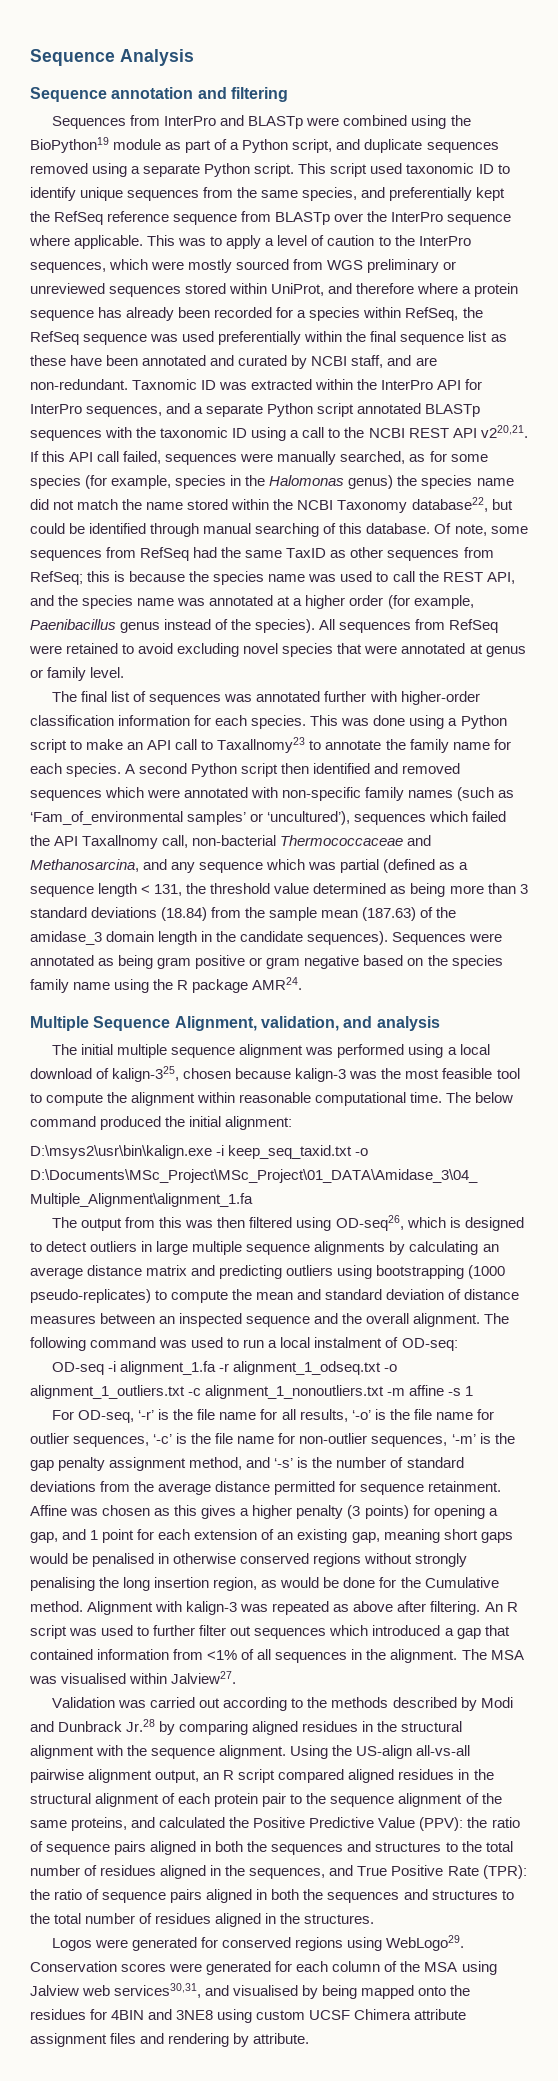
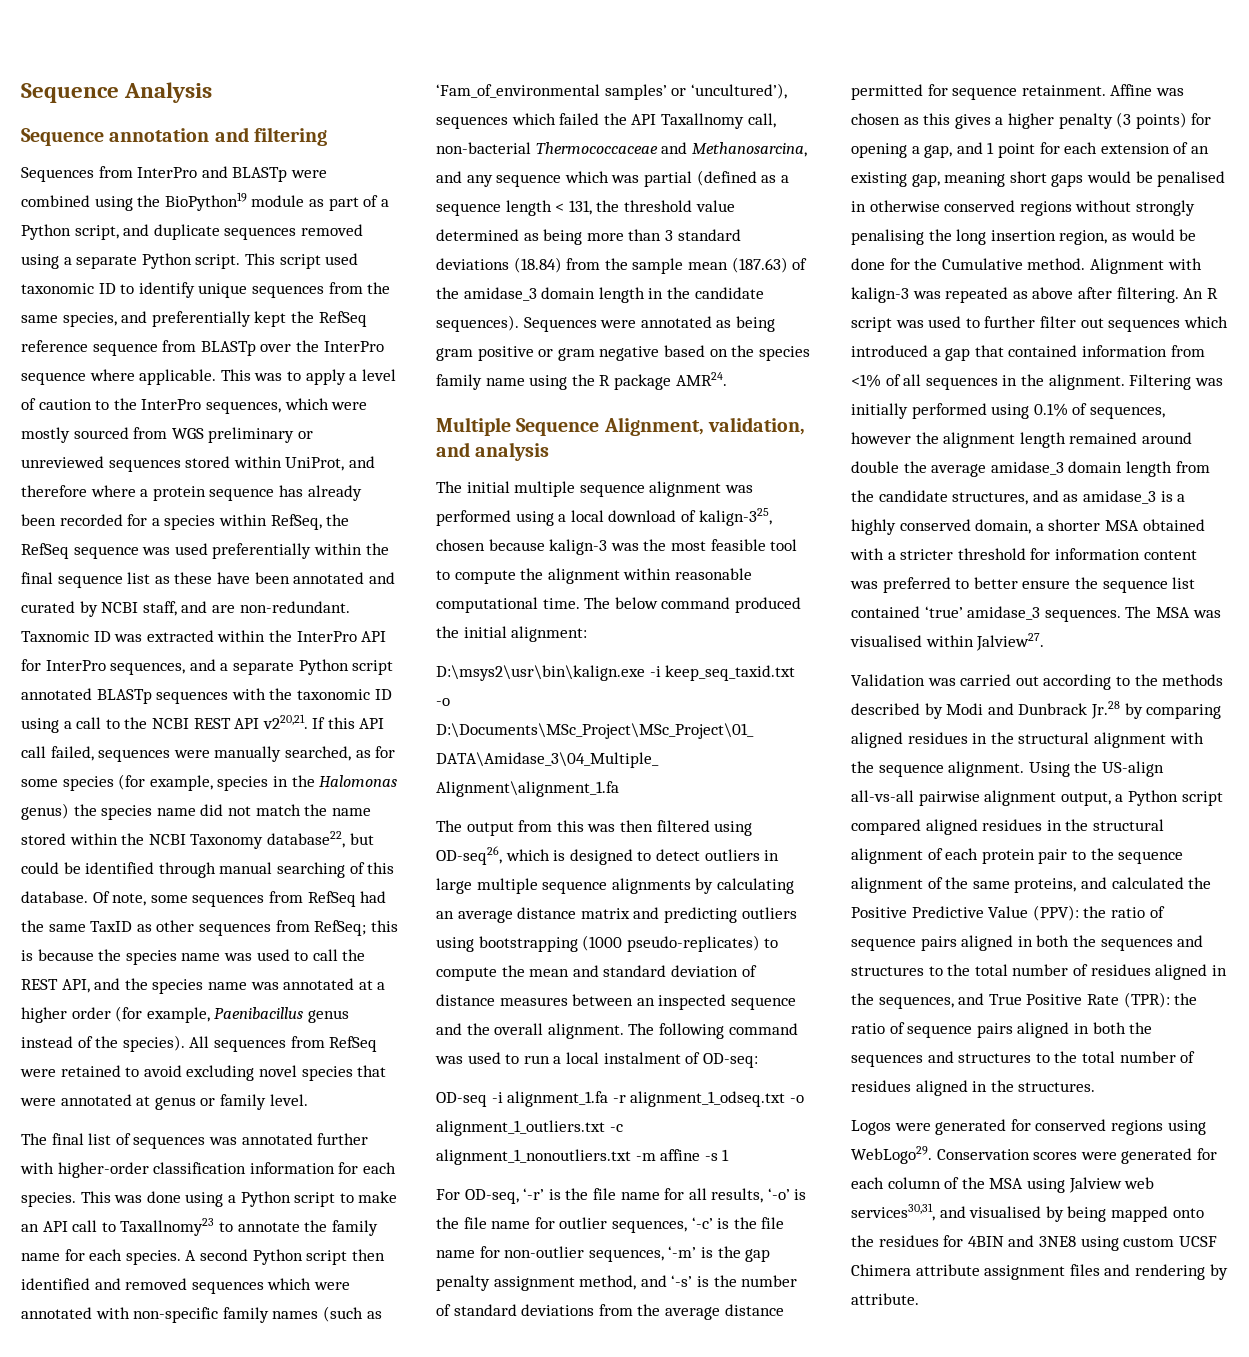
(458, 1656) none -> [1129,374,1223,390] [851,403,1165,419] [851,432,1192,448] [851,461,1210,477] [851,490,1186,505] [851,519,1205,535] [850,548,1197,560] [850,577,1196,593] [851,606,1121,622] Filtering was initially performed using 0.1% of sequences, however the alignment length remained around double the average amidase_3 domain length from the candidate structures, and as amidase_3 is a highly conserved domain, a shorter MSA obtained with a stricter threshold for information content was preferred to better ensure the sequence list contained ‘true’ amidase_3 sequences.
[203,1770,235,1780] an R -> [1115,790,1178,806] a Python

